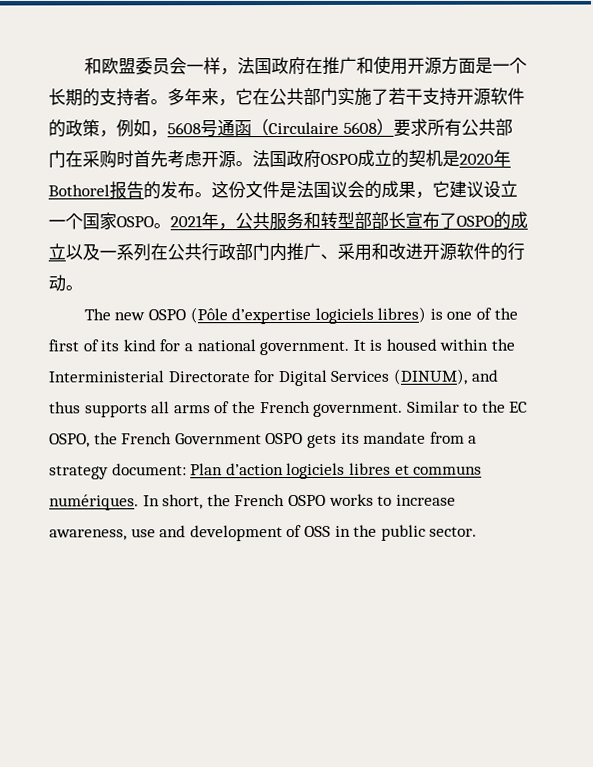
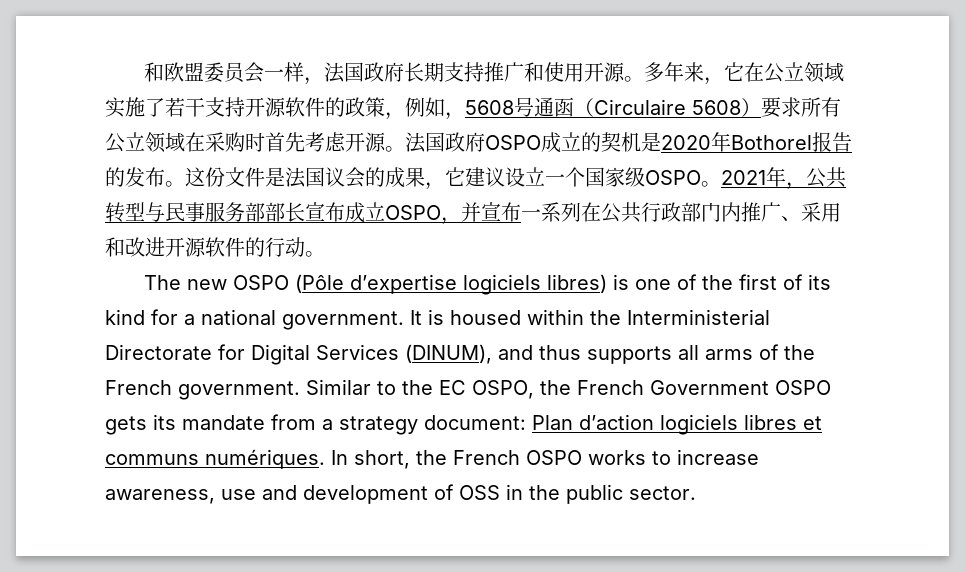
[304,56,323,74] 在 -> [404,62,485,82] 长期支持
[440,56,527,75] [48,88,151,107] 方面是一个长期的支持者 -> (626, 72) none
[286,87,338,106] 共部门 -> [784,62,845,83] 立领域
[477,118,513,136] [48,150,66,168] 共部门 -> [125,132,185,153] 立领域
(117, 221) none -> [625,167,645,187] 级
[269,211,528,231] [48,243,100,261] 服务和转型部部长宣布了OSPO的成立以及 -> [105,202,521,225] 转型与民事服务部部长宣布成立OSPO，并宣布

